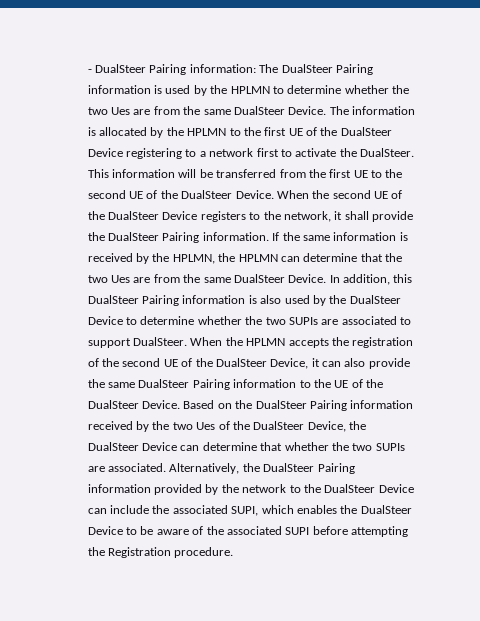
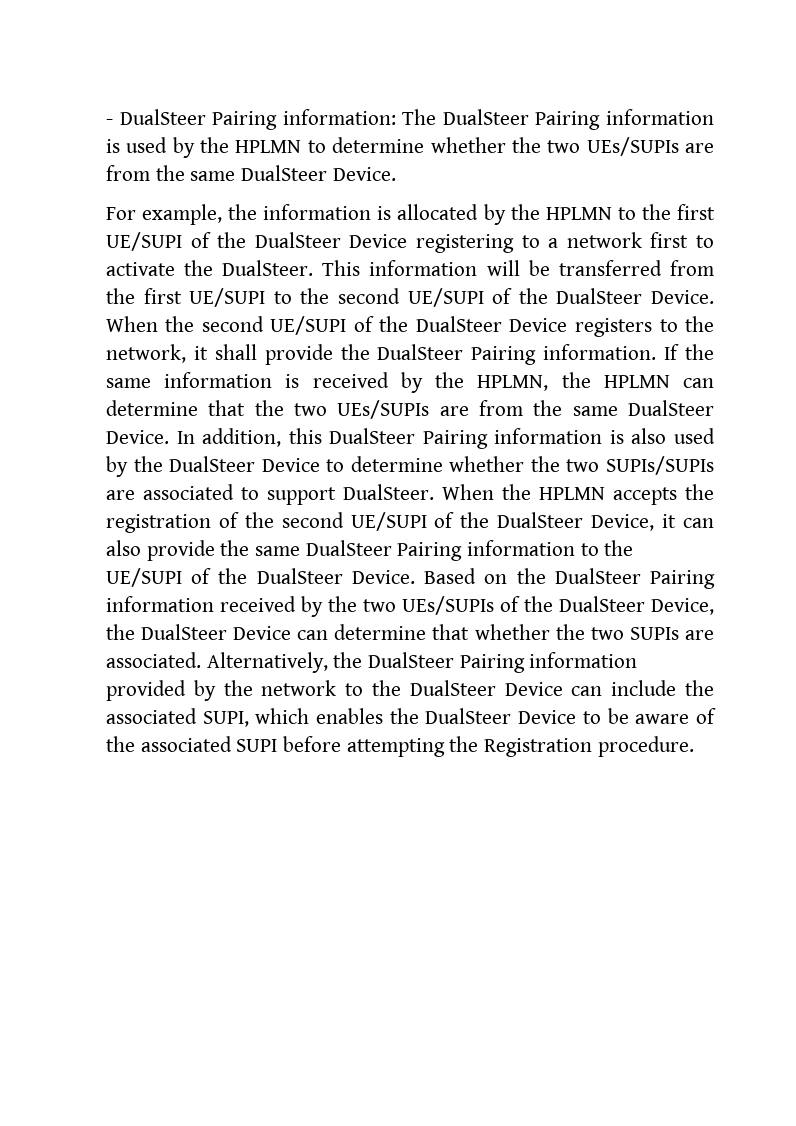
[111,106,349,115] Ues are from the same DualSteer Device. The -> [586,137,714,156] [105,165,396,181] [105,204,258,225] UEs/SUPIs are from the same DualSteer Device. // For example, the
[288,128,303,136] UE -> [105,232,182,251] UE/SUPI
[353,170,368,178] UE -> [189,288,266,307] UE/SUPI
[129,191,144,199] UE -> [407,288,484,307] UE/SUPI
[374,191,389,199] UE -> [270,316,347,335] UE/SUPI
[111,275,131,283] Ues -> [337,400,430,419] UEs/SUPIs
[288,317,318,325] SUPIs -> [606,456,715,475] SUPIs/SUPIs
[163,359,178,367] UE -> [350,512,427,531] UE/SUPI
[334,380,349,388] UE -> [105,568,182,587] UE/SUPI
[196,422,216,430] Ues -> [401,596,494,615] UEs/SUPIs

